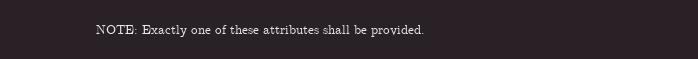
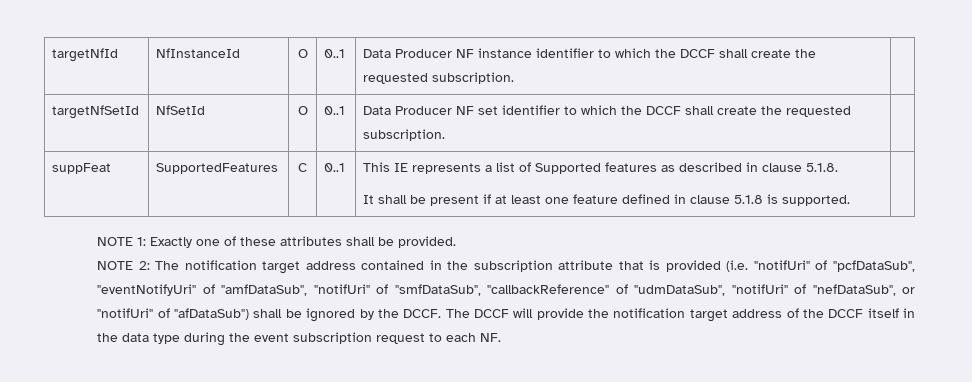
[95,25,138,34] NOTE: -> [52,48,119,62] [156,48,241,58] [297,49,308,58] [324,49,346,58] [363,48,817,58] [363,72,515,84] [52,105,140,119] [156,105,206,115] [297,106,308,115] [324,106,346,115] [363,105,852,117] [363,129,446,141] [52,163,112,174] [156,163,279,174] [298,163,307,172] [324,163,346,172] [363,162,839,174] [363,194,851,206] [97,237,147,246] targetNfId | NfInstanceId | O | 0..1 | Data Producer NF instance identifier to which the DCCF shall create the requested subscription. | // targetNfSetId | NfSetId | O | 0..1 | Data Producer NF set identifier to which the DCCF shall create the requested subscription. | // suppFeat | SupportedFeatures | C | 0..1 | This IE represents a list of Supported features as described in clause 5.1.8. // It shall be present if at least one feature defined in clause 5.1.8 is supported. | // NOTE 1:
(425, 31) none -> [97,260,915,274] [97,284,915,296] [97,308,916,322] [97,332,502,346] // NOTE 2: The notification target address contained in the subscription attribute that is provided (i.e. "notifUri" of "pcfDataSub", "eventNotifyUri" of "amfDataSub", "notifUri" of "smfDataSub", "callbackReference" of "udmDataSub", "notifUri" of "nefDataSub", or "notifUri" of "afDataSub") shall be ignored by the DCCF. The DCCF will provide the notification target address of the DCCF itself in the data type during the event subscription request to each NF.

